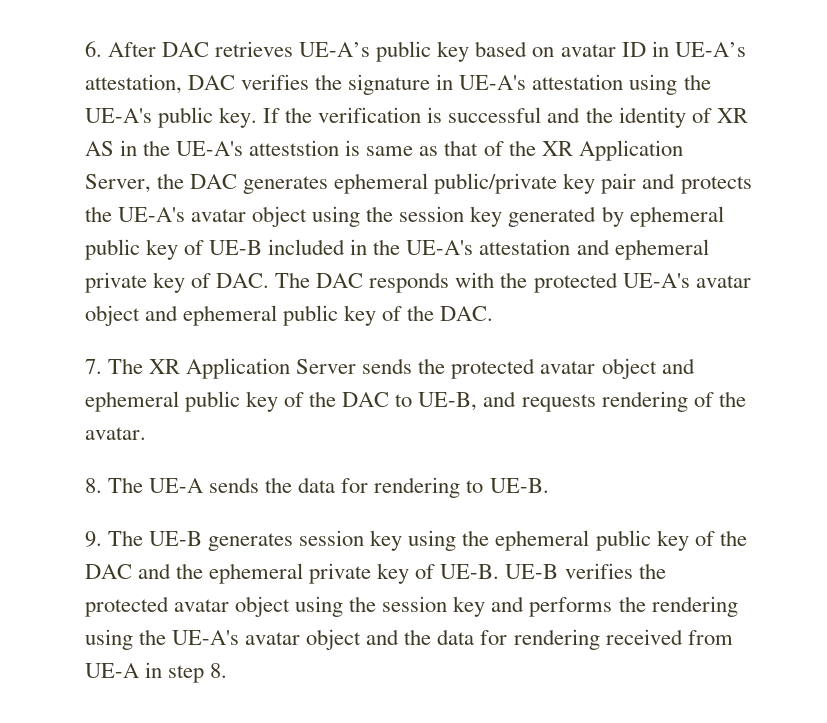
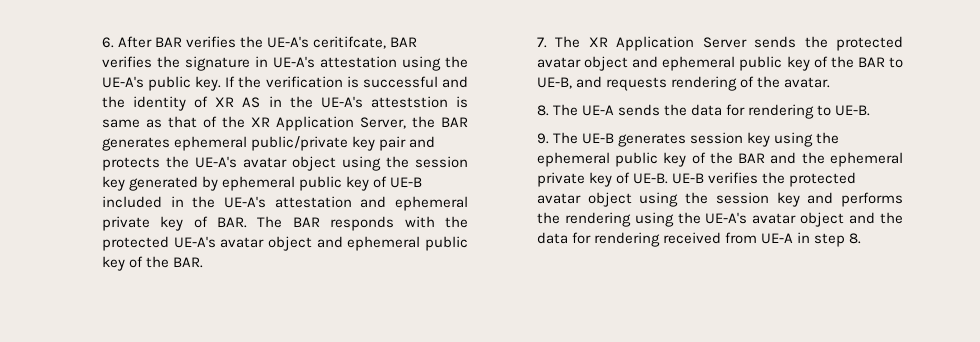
[162,41,746,62] [84,74,235,94] DAC retrieves UE-A’s public key based on avatar ID in UE-A’s attestation, DAC -> [154,36,418,49] BAR verifies the UE-A's ceritifcate, BAR
[190,174,238,189] DAC -> [440,117,468,127] BAR
[216,272,364,288] DAC. The DAC -> [217,216,320,228] BAR. The BAR
[440,306,494,321] DAC. -> [173,257,204,268] BAR.
[342,392,390,407] DAC -> [857,57,885,67] BAR
[84,564,132,579] DAC -> [738,153,766,163] BAR

